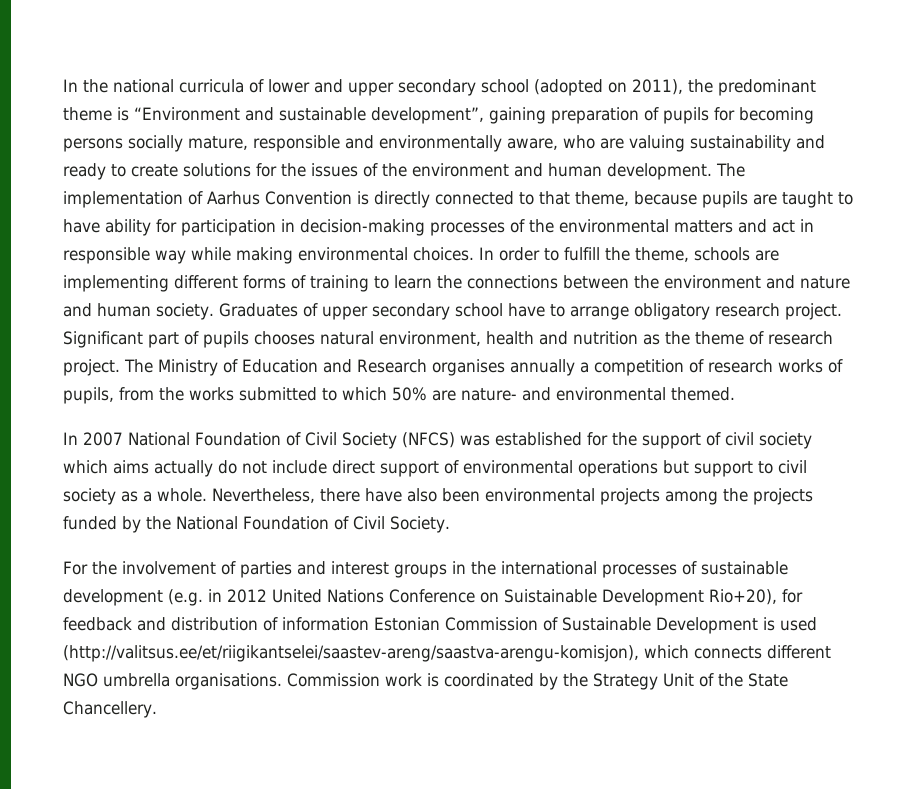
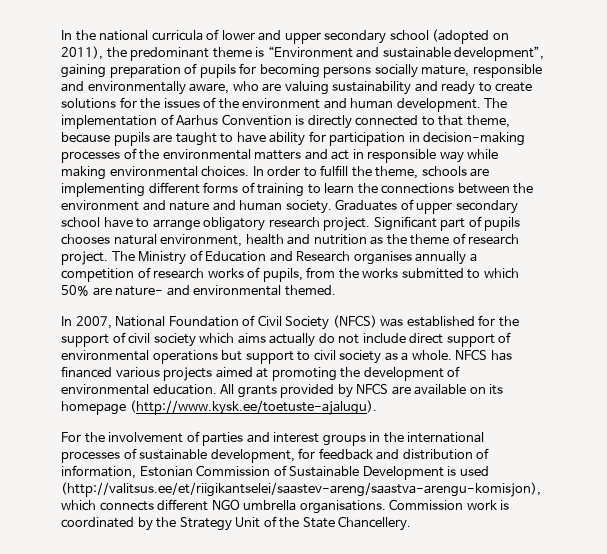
[83,432,123,446] 2007 -> [75,316,112,329] 2007,
[212,488,813,505] [63,516,450,533] Nevertheless, there have also been environmental projects among the projects funded by the National Foundation of Civil Society. -> [455,349,512,361] [61,366,461,381] [61,383,504,398] [61,400,377,415] NFCS has financed various projects aimed at promoting the development of environmental education. All grants provided by NFCS are available on its homepage (http://www.kysk.ee/toetuste-ajalugu).
[63,589,777,606] development (e.g. in 2012 United Nations Conference on Suistainable Development Rio+20), -> [210,449,295,463] development,
[282,617,369,631] information -> [61,465,136,479] information,

